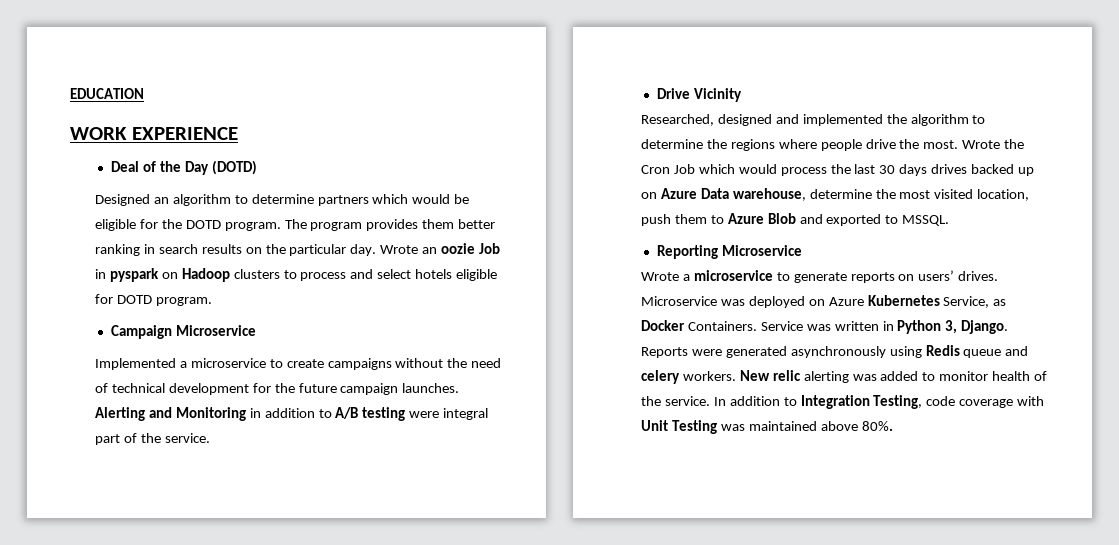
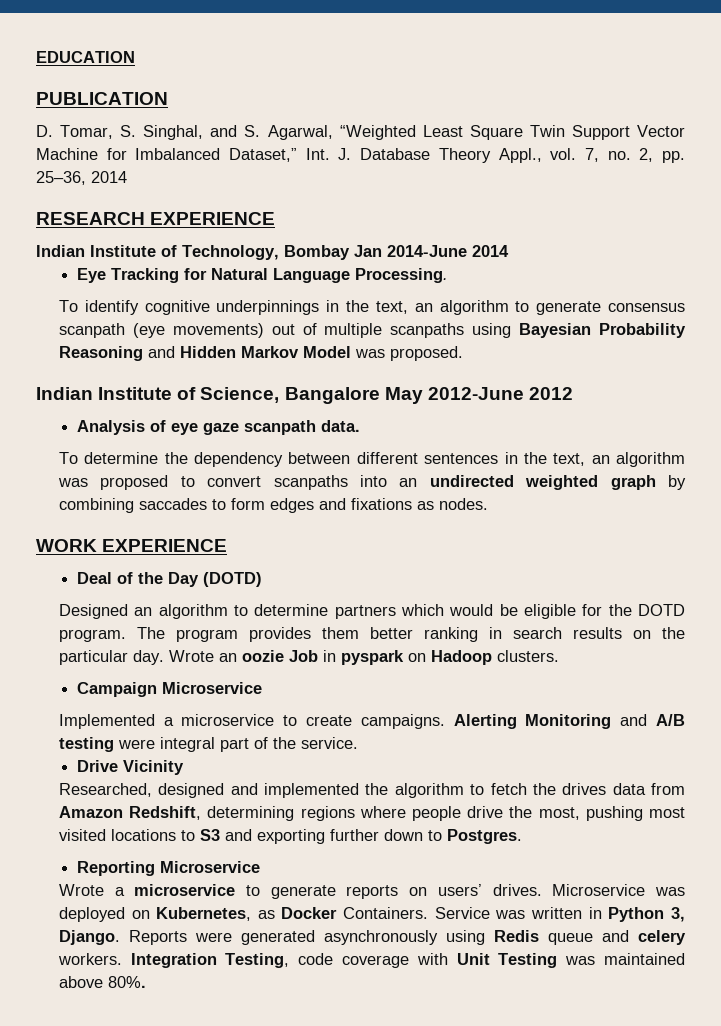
(144, 93) none -> [36,92,168,105] [36,125,685,140] [36,148,686,163] [36,171,127,185] [36,212,276,225] [36,245,509,260] [77,268,449,283] [58,300,686,315] [58,323,686,338] [58,346,463,361] [36,387,573,404] [77,420,361,435] [58,452,685,467] [57,475,686,490] [58,498,488,513] // PUBLICATION // D. Tomar, S. Singhal, and S. Agarwal, “Weighted Least Square Twin Support Vector Machine for Imbalanced Dataset,” Int. J. Database Theory Appl., vol. 7, no. 2, pp. 25–36, 2014 // RESEARCH EXPERIENCE // Indian Institute of Technology, Bombay Jan 2014-June 2014 // Eye Tracking for Natural Language Processing. // To identify cognitive underpinnings in the text, an algorithm to generate consensus scanpath (eye movements) out of multiple scanpaths using Bayesian Probability Reasoning and Hidden Markov Model was proposed. // Indian Institute of Science, Bangalore May 2012-June 2012 // Analysis of eye gaze scanpath data. // To determine the dependency between different sentences in the text, an algorithm was proposed to convert scanpaths into an undirected weighted graph by combining saccades to form edges and fixations as nodes.
[233,269,498,281] [94,294,212,306] clusters to process and select hotels eligible for DOTD program. -> [496,650,559,662] clusters.
[327,358,502,370] [94,383,460,395] [94,407,332,421] campaigns without the need of technical development for the future campaign launches. Alerting and Monitoring in addition to -> [360,714,648,729] campaigns. Alerting Monitoring and
[640,139,727,149] determine the -> [490,783,685,795] [58,806,295,821] fetch the drives data from Amazon Redshift, determining
[923,139,1025,149] [640,164,1035,176] [640,188,1030,201] [640,213,950,226] most. Wrote the Cron Job which would process the last 30 days drives backed up on Azure Data warehouse, determine the most visited location, push them to Azure Blob and exported to MSSQL. -> [538,806,685,821] [58,829,522,844] most, pushing most visited locations to S3 and exporting further down to Postgres.
[828,295,990,308] Azure Kubernetes Service, -> [156,907,252,921] Kubernetes,
[739,370,1048,383] [640,396,797,406] New relic alerting was added to monitor health of the service. In addition to -> (122, 959) none

